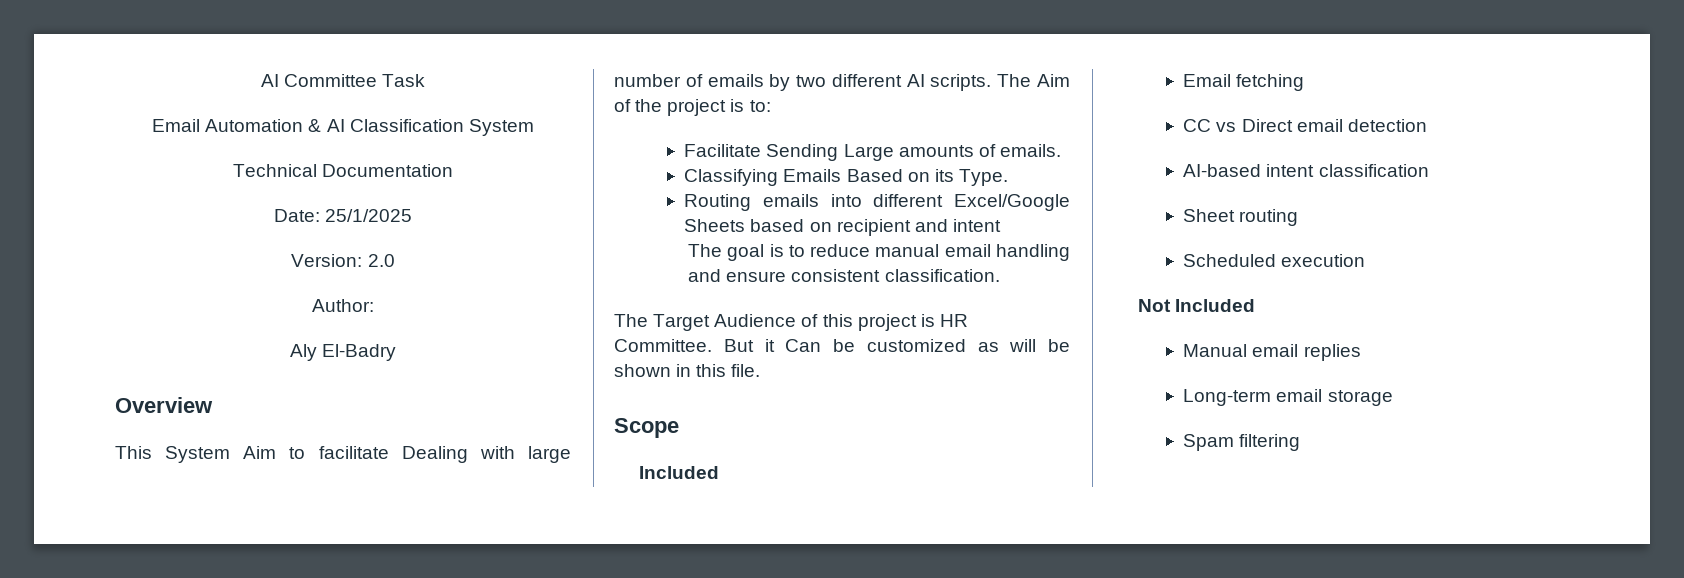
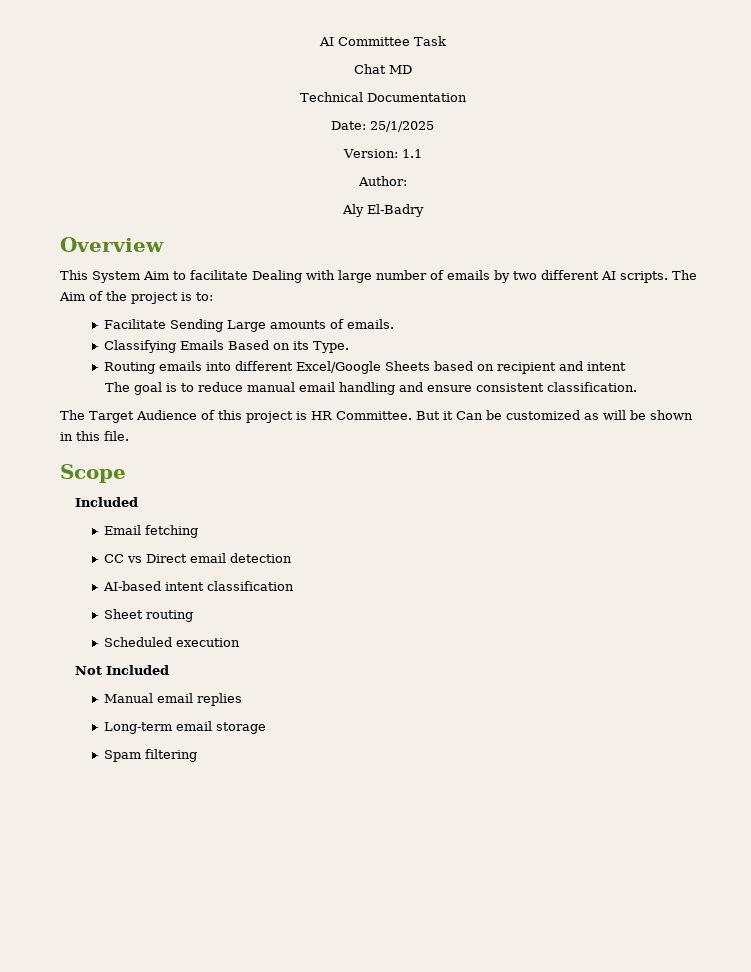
[152,119,534,136] Email Automation & AI Classification System -> [353,64,412,74] Chat MD
[367,254,395,267] 2.0 -> [401,149,422,158] 1.1

